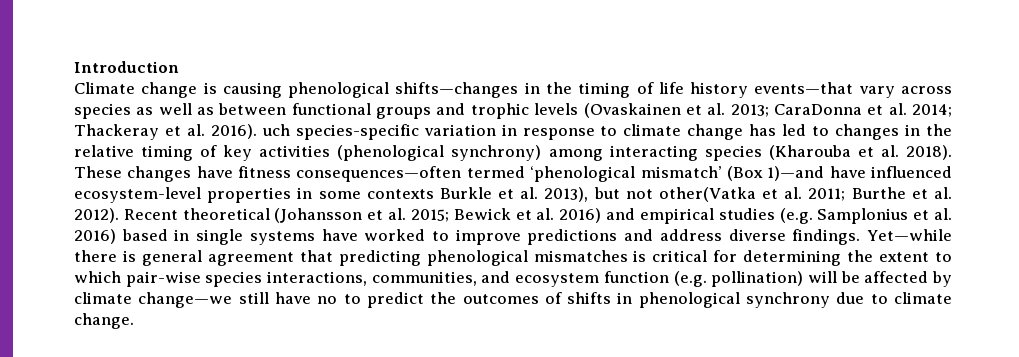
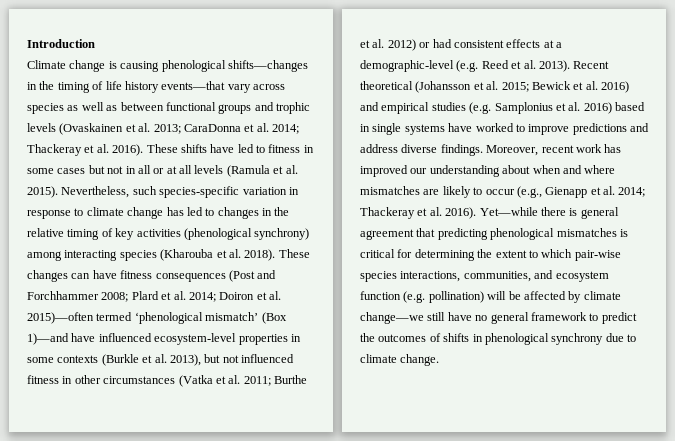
[261,124,290,136] uch -> [146,144,314,153] [27,165,298,177] [27,186,157,198] These shifts have led to fitness in some cases but not in all or at all levels (Ramula et al. 2015). Nevertheless, such
(192, 174) none -> [71,273,91,279] can
[296,166,462,182] consequences—often -> [155,270,277,282] [27,291,281,302] [27,312,94,324] consequences (Post and Forchhammer 2008; Plard et al. 2014; Doiron et al. 2015)—often
[439,187,492,199] Burkle -> [101,354,139,366] (Burkle
[658,187,756,202] other(Vatka -> [241,354,294,363] [27,375,213,387] influenced fitness in other circumstances (Vatka
[74,208,119,223] 2012). -> [387,39,562,51] [360,60,570,72] 2012) or had consistent effects at a demographic-level (e.g. Reed et al. 2013).
(861, 237) none -> [486,144,622,156] [360,165,616,177] [360,186,646,198] [360,207,477,219] Moreover, recent work has improved our understanding about when and where mismatches are likely to occur (e.g., Gienapp et al. 2014; Thackeray et al. 2016).
(338, 300) none -> [490,312,587,324] general framework

